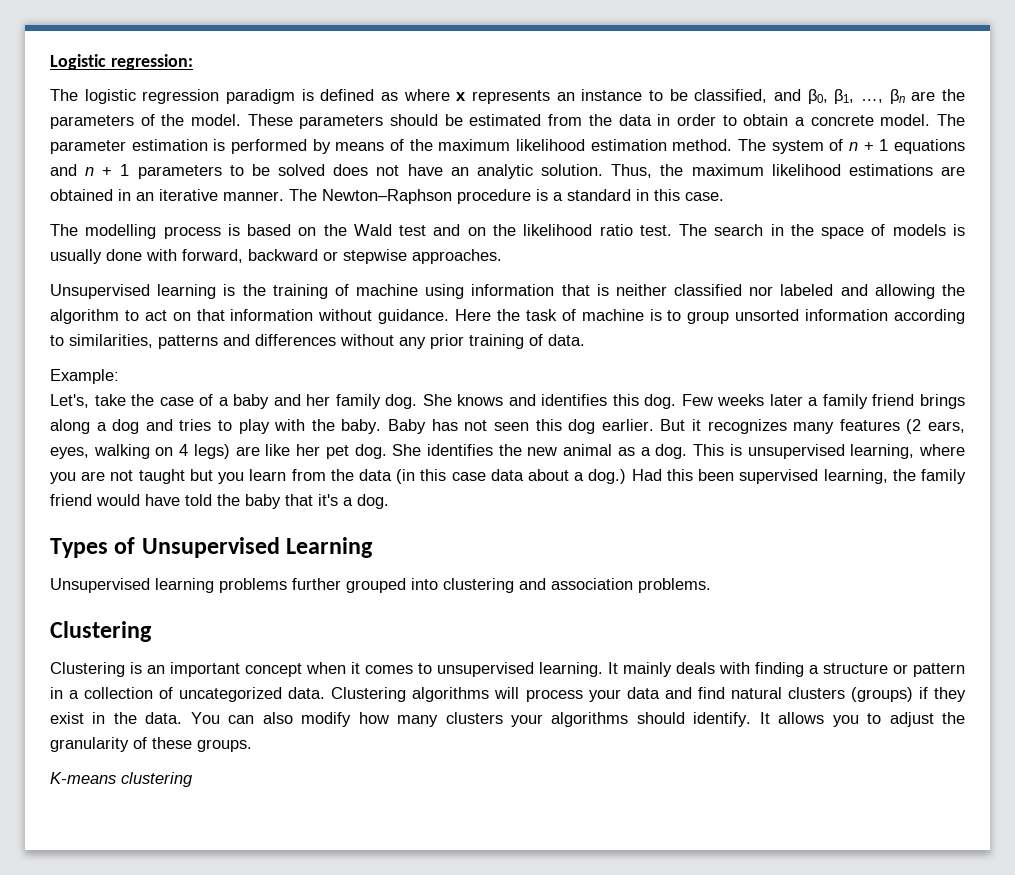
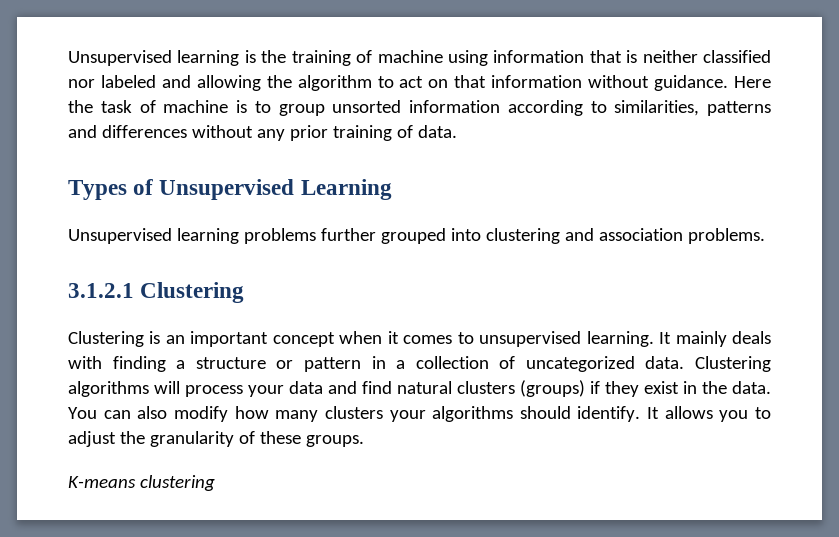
[50,54,193,70] [50,89,965,104] [50,114,966,129] [50,139,965,154] [50,164,965,179] [50,189,724,204] [50,224,965,239] [50,249,502,264] Logistic regression: // The logistic regression paradigm is defined as where x represents an instance to be classified, and β0, β1, …, βn are the parameters of the model. These parameters should be estimated from the data in order to obtain a concrete model. The parameter estimation is performed by means of the maximum likelihood estimation method. The system of n + 1 equations and n + 1 parameters to be solved does not have an analytic solution. Thus, the maximum likelihood estimations are obtained in an iterative manner. The Newton–Raphson procedure is a standard in this case. // The modelling process is based on the Wald test and on the likelihood ratio test. The search in the space of models is usually done with forward, backward or stepwise approaches. // -> (68, 58) none
[50,369,119,384] [50,394,965,409] [50,419,965,434] [50,444,966,459] [50,469,967,484] [50,494,389,509] // Example: // Let's, take the case of a baby and her family dog. She knows and identifies this dog. Few weeks later a family friend brings along a dog and tries to play with the baby. Baby has not seen this dog earlier. But it recognizes many features (2 ears, eyes, walking on 4 legs) are like her pet dog. She identifies the new animal as a dog. This is unsupervised learning, where you are not taught but you learn from the data (in this case data about a dog.) Had this been supervised learning, the family friend would have told the baby that it's a dog. -> (457, 131) none
(711, 585) none -> [68,283,134,298] 3.1.2.1

